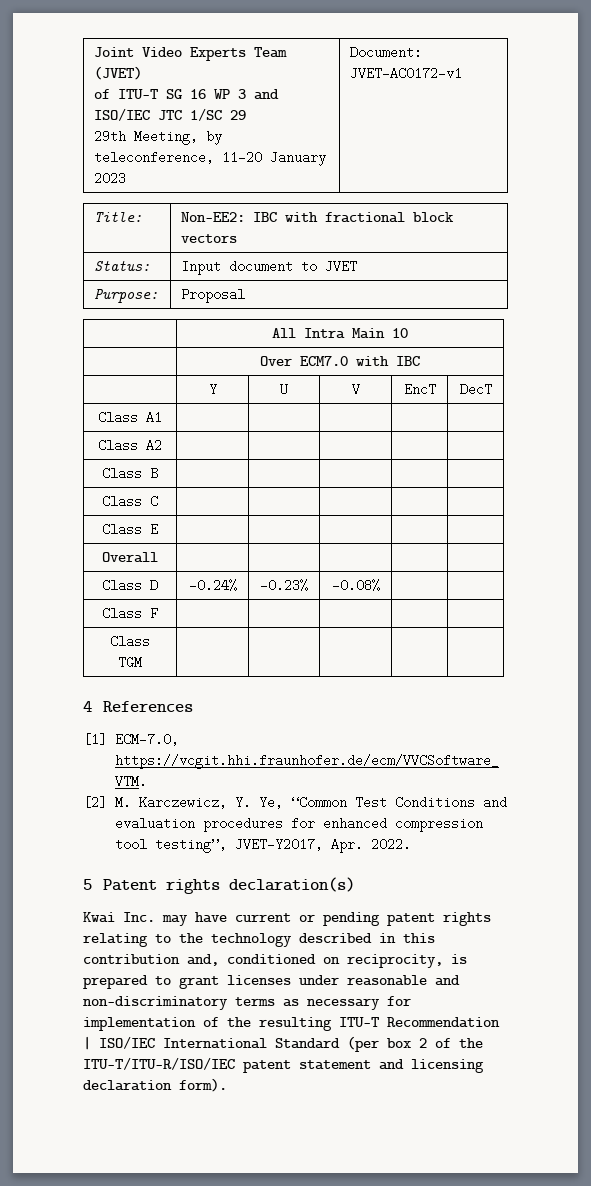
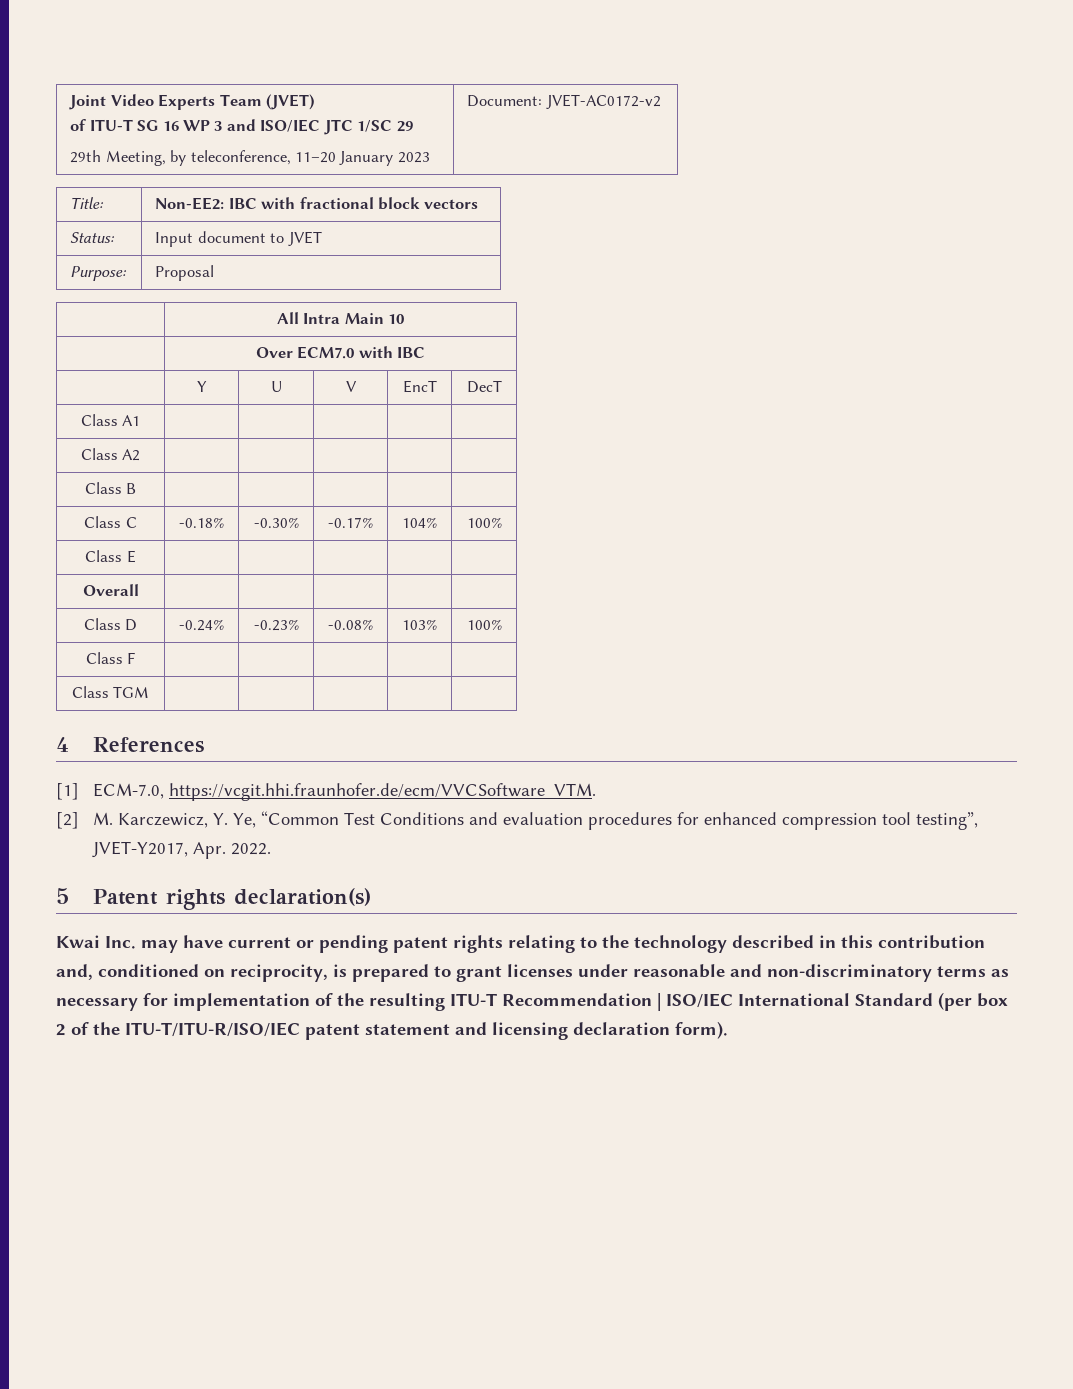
[350,67,463,80] JVET-AC0172-v1 -> [545,94,661,109] JVET-AC0172-v2
(158, 501) | | | | -> [179,517,224,528] [253,517,299,528] [328,517,373,528] [402,517,437,528] [466,517,502,528] -0.18% | -0.30% | -0.17% | 104% | 100%
(380, 585) | -> [402,619,437,630] [466,619,502,630] 103% | 100%

